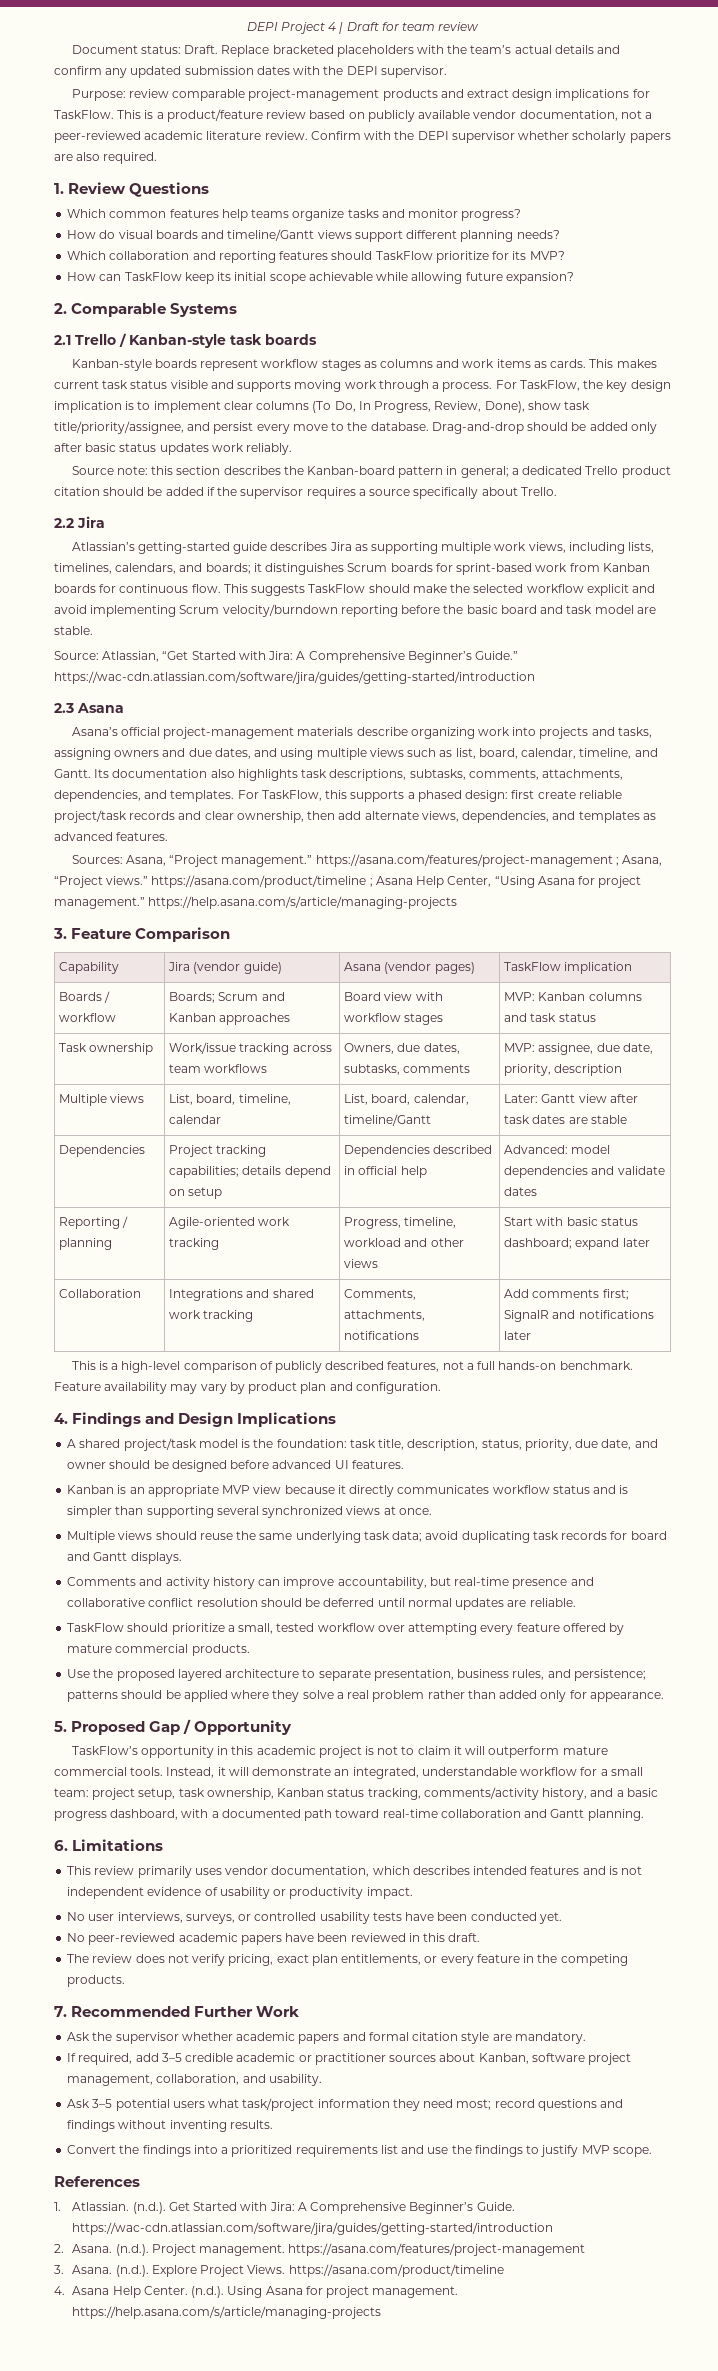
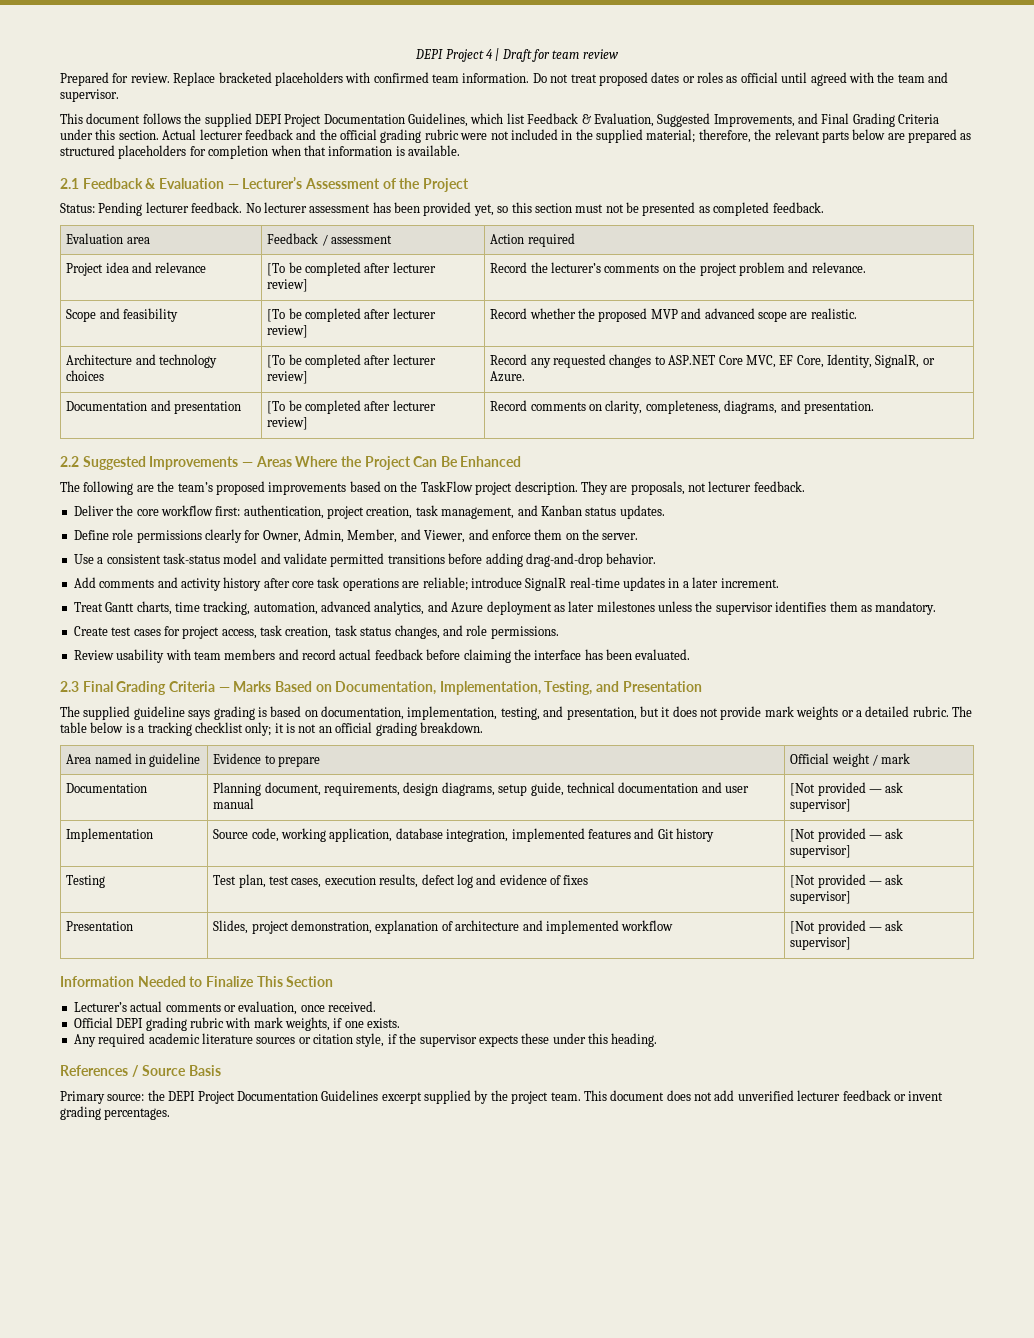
[71,45,219,54] Document status: Draft. -> [60,72,170,86] Prepared for review.
[447,45,621,54] [54,66,447,78] [71,89,650,101] [54,109,653,122] [54,131,671,143] [54,152,158,164] [54,182,210,197] [67,209,522,221] [67,229,560,242] [67,251,565,263] [67,272,574,284] [54,303,238,317] [54,333,317,348] [71,359,657,371] [54,380,671,392] [54,401,591,413] [54,421,657,434] [54,443,293,455] [71,466,671,478] [54,487,557,499] [54,516,105,528] [71,542,655,554] [54,563,650,575] [54,584,656,596] [54,604,656,617] [54,626,93,635] [54,651,519,663] [54,671,535,684] [54,703,124,713] [71,727,652,739] [54,748,658,760] [54,769,624,781] [54,790,622,802] [54,810,656,823] [54,832,169,841] [71,854,663,867] [54,875,642,888] [54,896,458,909] [53,927,231,942] [59,962,120,974] [168,962,282,974] [344,962,475,974] [504,962,633,974] [59,991,111,1003] [59,1013,117,1022] [169,992,285,1003] [169,1013,291,1025] [344,992,443,1001] [344,1013,444,1025] [504,992,642,1001] [504,1013,596,1022] [59,1043,154,1055] [169,1042,332,1055] [169,1064,268,1073] [344,1043,460,1054] [344,1064,471,1075] [504,1043,653,1055] [504,1064,623,1076] [59,1094,145,1106] [169,1094,291,1105] [169,1115,222,1124] [344,1094,469,1105] [344,1114,432,1126] [504,1094,638,1103] [504,1115,627,1124] [59,1145,146,1157] [169,1145,267,1157] [169,1166,331,1178] [169,1187,223,1199] [344,1145,493,1157] [344,1166,427,1178] [504,1145,611,1154] [504,1166,665,1178] [504,1187,538,1196] [59,1216,129,1229] [59,1238,113,1250] [169,1217,291,1229] [169,1238,220,1250] [344,1217,457,1229] [344,1238,464,1247] [344,1259,379,1268] [504,1217,638,1226] [504,1238,650,1250] [59,1289,142,1298] [169,1289,314,1301] [169,1310,254,1322] [344,1289,417,1300] [344,1310,426,1321] [344,1331,420,1340] [504,1289,629,1300] [504,1310,654,1322] [504,1331,532,1340] [71,1361,633,1373] [54,1382,441,1394] [54,1412,337,1427] [67,1438,658,1451] [67,1460,404,1472] [67,1485,629,1497] [67,1506,432,1518] [67,1531,667,1543] [67,1552,182,1564] [67,1577,594,1589] [67,1598,576,1610] [67,1623,625,1635] [67,1644,250,1656] [67,1669,646,1681] [67,1690,664,1702] [54,1719,293,1735] [71,1746,608,1758] [54,1767,643,1779] [54,1787,658,1800] [54,1809,644,1821] [54,1839,164,1851] [67,1866,643,1878] [67,1887,413,1899] [67,1912,562,1924] [67,1933,481,1945] [67,1954,628,1966] [67,1975,126,1987] [54,2006,300,2017] [67,2032,586,2044] [67,2053,632,2065] [67,2074,322,2086] [67,2098,624,2111] [67,2120,273,2132] [67,2145,652,2157] [54,2176,140,2187] [54,2202,515,2214] [72,2222,554,2235] [54,2243,586,2256] [54,2264,504,2277] [54,2286,459,2298] [72,2306,382,2319] the team’s actual details and confirm any updated submission dates with the DEPI supervisor. // Purpose: review comparable project-management products and extract design implications for TaskFlow. This is a product/feature review based on publicly available vendor documentation, not a peer-reviewed academic literature review. Confirm with the DEPI supervisor whether scholarly papers are also required. // 1. Review Questions // Which common features help teams organize tasks and monitor progress? // How do visual boards and timeline/Gantt views support different planning needs? // Which collaboration and reporting features should TaskFlow prioritize for its MVP? // How can TaskFlow keep its initial scope achievable while allowing future expansion? // 2. Comparable Systems // 2.1 Trello / Kanban-style task boards // Kanban-style boards represent workflow stages as columns and work items as cards. This makes current task status visible and supports moving work through a process. For TaskFlow, the key design implication is to implement clear columns (To Do, In Progress, Review, Done), show task title/priority/assignee, and persist every move to the database. Drag-and-drop should be added only after basic status updates work reliably. // Source note: this section describes the Kanban-board pattern in general; a dedicated Trello product citation should be added if the supervisor requires a source specifically about Trello. // 2.2 Jira // Atlassian’s getting-started guide describes Jira as supporting multiple work views, including lists, timelines, calendars, and boards; it distinguishes Scrum boards for sprint-based work from Kanban boards for continuous flow. This suggests TaskFlow should make the selected workflow explicit and avoid implementing Scrum velocity/burndown reporting before the basic board and task model are stable. // Source: Atlassian, “Get Started with Jira: A Comprehensive Beginner’s Guide.” https://wac-cdn.atlassian.com/software/jira/guides/getting-started/introduction // 2.3 Asana // Asana’s official project-management materials describe organizing work into projects and tasks, assigning owners and due dates, and using multiple views such as list, board, calendar, timeline, and Gantt. Its documentation also highlights task descriptions, subtasks, comments, attachments, dependencies, and templates. For TaskFlow, this supports a phased design: first create reliable project/task records and clear ownership, then add alternate views, dependencies, and templates as advanced features. // Sources: Asana, “Project management.” https://asana.com/features/project-management ; Asana, “Project views.” https://asana.com/product/timeline ; Asana Help Center, “Using Asana for project management.” https://help.asana.com/s/article/managing-projects // 3. Feature Comparison // Capability | Jira (vendor guide) | Asana (vendor pages) | TaskFlow implication // Boards / workflow | Boards; Scrum and Kanban approaches | Board view with workflow stages | MVP: Kanban columns and task status // Task ownership | Work/issue tracking across team workflows | Owners, due dates, subtasks, comments | MVP: assignee, due date, priority, description // Multiple views | List, board, timeline, calendar | List, board, calendar, timeline/Gantt | Later: Gantt view after task dates are stable // Dependencies | Project tracking capabilities; details depend on setup | Dependencies described in official help | Advanced: model dependencies and validate dates // Reporting / planning | Agile-oriented work tracking | Progress, timeline, workload and other views | Start with basic status dashboard; expand later // Collaboration | Integrations and shared work tracking | Comments, attachments, notifications | Add comments first; SignalR and notifications later // This is a high-level comparison of publicly described features, not a full hands-on benchmark. Feature availability may vary by product plan and configuration. // 4. Findings and Design Implications // A shared project/task model is the foundation: task title, description, status, priority, due date, and owner should be designed before advanced UI features. // Kanban is an appropriate MVP view because it directly communicates workflow status and is simpler than supporting several synchronized views at once. // Multiple views should reuse the same underlying task data; avoid duplicating task records for board and Gantt displays. // Comments and activity history can improve accountability, but real-time presence and collaborative conflict resolution should be deferred until normal updates are reliable. // TaskFlow should prioritize a small, tested workflow over attempting every feature offered by mature commercial products. // Use the proposed layered architecture to separate presentation, business rules, and persistence; patterns should be applied where they solve a real problem rather than added only for appearance. // 5. Proposed Gap / Opportunity // TaskFlow’s opportunity in this academic project is not to claim it will outperform mature commercial tools. Instead, it will demonstrate an integrated, understandable workflow for a small team: project setup, task ownership, Kanban status tracking, comments/activity history, and a basic progress dashboard, with a documented path toward real-time collaboration and Gantt planning. // 6. Limitations // This review primarily uses vendor documentation, which describes intended features and is not independent evidence of usability or productivity impact. // No user interviews, surveys, or controlled usability tests have been conducted yet. // No peer-reviewed academic papers have been reviewed in this draft. // The review does not verify pricing, exact plan entitlements, or every feature in the competing products. // 7. Recommended Further Work // Ask the supervisor whether academic papers and formal citation style are mandatory. // If required, add 3–5 credible academic or practitioner sources about Kanban, software project management, collaboration, and usability. // Ask 3–5 potential users what task/project information they need most; record questions and findings without inventing results. // Convert the findings into a prioritized requirements list and use the findings to justify MVP scope. // References // 1. Atlassian. (n.d.). Get Started with Jira: A Comprehensive Beginner’s Guide. https://wac-cdn.atlassian.com/software/jira/guides/getting-started/introduction // 2. Asana. (n.d.). Project management. https://asana.com/features/project-management // 3. Asana. (n.d.). Explore Project Views. https://asana.com/product/timeline // 4. Asana Help Center. (n.d.). Using Asana for project management. https://help.asana.com/s/article/managing-projects -> [373,72,948,86] [60,89,119,102] [60,113,940,127] [60,129,972,143] [60,145,460,159] [60,176,469,192] [60,202,824,216] [66,233,150,244] [267,233,393,246] [490,233,575,247] [66,262,207,276] [267,262,436,276] [267,279,309,292] [490,262,866,276] [66,308,179,322] [267,308,436,322] [267,325,309,338] [490,308,857,322] [66,354,218,368] [66,370,105,381] [267,354,436,368] [267,371,309,384] [490,354,935,368] [490,371,526,382] [66,400,242,414] [267,400,436,414] [267,417,309,430] [490,400,874,414] [60,456,522,470] [60,481,805,495] [73,505,665,519] [73,529,639,543] [73,553,657,567] [73,577,779,591] [73,601,937,615] [73,625,559,639] [73,649,691,663] [60,681,702,695] [60,706,972,720] [60,722,483,736] [66,753,201,767] [213,753,321,767] [790,753,911,767] [66,783,148,793] [213,782,750,796] [213,798,255,809] [790,782,904,796] [790,799,852,812] [66,828,154,842] [213,828,715,842] [790,828,904,842] [790,845,852,858] [66,875,106,888] [213,874,589,888] [790,874,904,888] [790,891,852,904] [66,921,134,931] [213,920,674,934] [790,920,904,934] [790,937,852,950] [60,976,334,987] [73,1001,376,1015] [73,1017,401,1031] [73,1033,658,1047] [60,1065,221,1077] [60,1090,944,1104] [60,1106,171,1120] confirmed team information. Do not treat proposed dates or roles as official until agreed with the team and supervisor. // This document follows the supplied DEPI Project Documentation Guidelines, which list Feedback & Evaluation, Suggested Improvements, and Final Grading Criteria under this section. Actual lecturer feedback and the official grading rubric were not included in the supplied material; therefore, the relevant parts below are prepared as structured placeholders for completion when that information is available. // 2.1 Feedback & Evaluation — Lecturer’s Assessment of the Project // Status: Pending lecturer feedback. No lecturer assessment has been provided yet, so this section must not be presented as completed feedback. // Evaluation area | Feedback / assessment | Action required // Project idea and relevance | [To be completed after lecturer review] | Record the lecturer’s comments on the project problem and relevance. // Scope and feasibility | [To be completed after lecturer review] | Record whether the proposed MVP and advanced scope are realistic. // Architecture and technology choices | [To be completed after lecturer review] | Record any requested changes to ASP.NET Core MVC, EF Core, Identity, SignalR, or Azure. // Documentation and presentation | [To be completed after lecturer review] | Record comments on clarity, completeness, diagrams, and presentation. // 2.2 Suggested Improvements — Areas Where the Project Can Be Enhanced // The following are the team’s proposed improvements based on the TaskFlow project description. They are proposals, not lecturer feedback. // Deliver the core workflow first: authentication, project creation, task management, and Kanban status updates. // Define role permissions clearly for Owner, Admin, Member, and Viewer, and enforce them on the server. // Use a consistent task-status model and validate permitted transitions before adding drag-and-drop behavior. // Add comments and activity history after core task operations are reliable; introduce SignalR real-time updates in a later increment. // Treat Gantt charts, time tracking, automation, advanced analytics, and Azure deployment as later milestones unless the supervisor identifies them as mandatory. // Create test cases for project access, task creation, task status changes, and role permissions. // Review usability with team members and record actual feedback before claiming the interface has been evaluated. // 2.3 Final Grading Criteria — Marks Based on Documentation, Implementation, Testing, and Presentation // The supplied guideline says grading is based on documentation, implementation, testing, and presentation, but it does not provide mark weights or a detailed rubric. The table below is a tracking checklist only; it is not an official grading breakdown. // Area named in guideline | Evidence to prepare | Official weight / mark // Documentation | Planning document, requirements, design diagrams, setup guide, technical documentation and user manual | [Not provided — ask supervisor] // Implementation | Source code, working application, database integration, implemented features and Git history | [Not provided — ask supervisor] // Testing | Test plan, test cases, execution results, defect log and evidence of fixes | [Not provided — ask supervisor] // Presentation | Slides, project demonstration, explanation of architecture and implemented workflow | [Not provided — ask supervisor] // Information Needed to Finalize This Section // Lecturer’s actual comments or evaluation, once received. // Official DEPI grading rubric with mark weights, if one exists. // Any required academic literature sources or citation style, if the supervisor expects these under this heading. // References / Source Basis // Primary source: the DEPI Project Documentation Guidelines excerpt supplied by the project team. This document does not add unverified lecturer feedback or invent grading percentages.

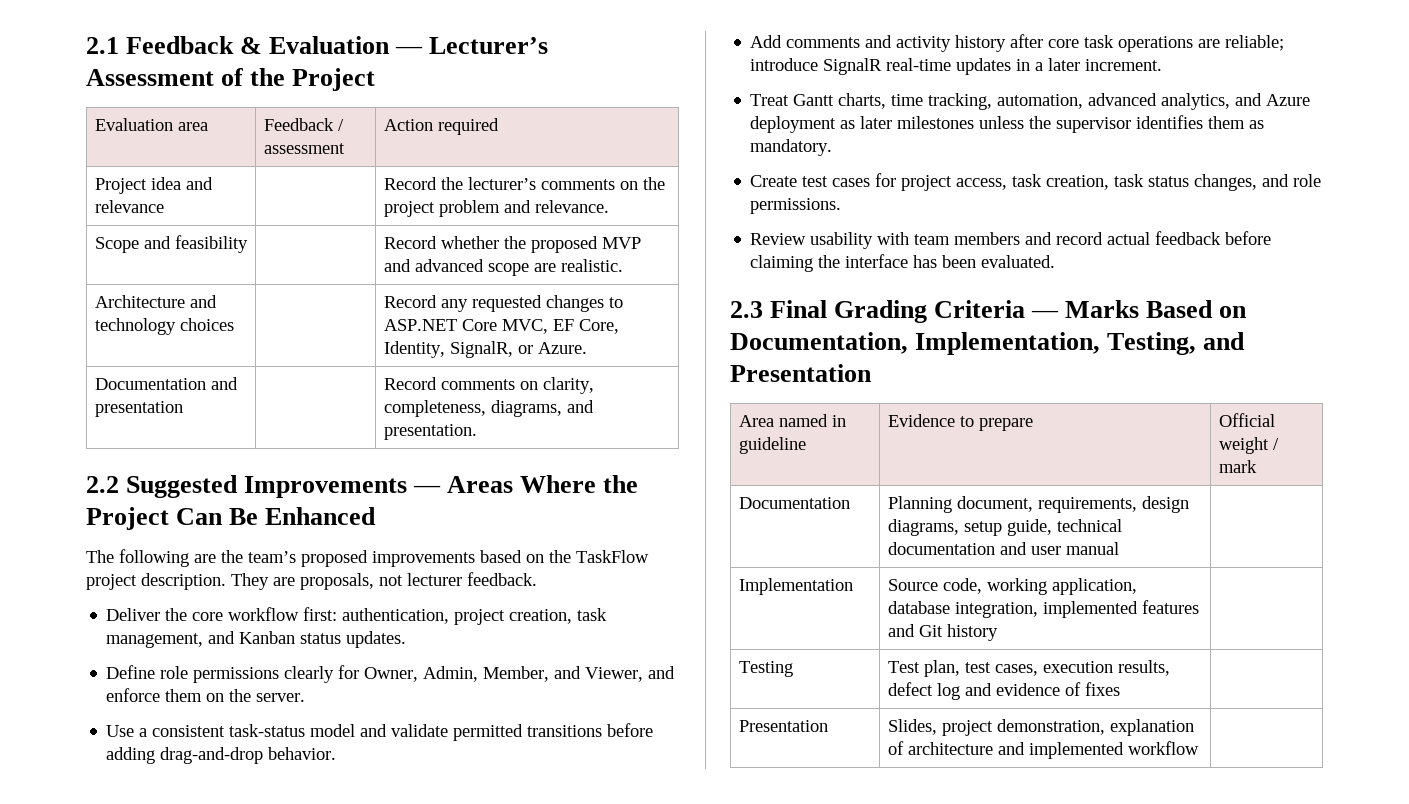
[415,48,619,62] [60,72,948,86] [60,89,119,102] [60,113,940,127] [60,129,972,143] [60,145,460,159] DEPI Project 4 | Draft for team review // Prepared for review. Replace bracketed placeholders with confirmed team information. Do not treat proposed dates or roles as official until agreed with the team and supervisor. // This document follows the supplied DEPI Project Documentation Guidelines, which list Feedback & Evaluation, Suggested Improvements, and Final Grading Criteria under this section. Actual lecturer feedback and the official grading rubric were not included in the supplied material; therefore, the relevant parts below are prepared as structured placeholders for completion when that information is available. // -> (86, 45) none
[60,202,824,216] // Status: Pending lecturer feedback. No lecturer assessment has been provided yet, so this section must not be presented as completed feedback. -> (376, 79) none
[267,262,436,276] [267,279,309,292] [To be completed after lecturer review] -> (164, 206) none
[267,308,436,322] [267,325,309,338] [To be completed after lecturer review] -> (248, 244) none
[267,354,436,368] [267,371,309,384] [To be completed after lecturer review] -> (234, 324) none
[267,400,436,414] [267,417,309,430] [To be completed after lecturer review] -> (183, 409) none
[60,706,972,720] [60,722,483,736] // The supplied guideline says grading is based on documentation, implementation, testing, and presentation, but it does not provide mark weights or a detailed rubric. The table below is a tracking checklist only; it is not an official grading breakdown. -> (872, 373) none
[790,782,904,796] [790,799,852,812] [Not provided — ask supervisor] -> (1119, 548) none
[790,828,904,842] [790,845,852,858] [Not provided — ask supervisor] -> (998, 632) none
[790,874,904,888] [790,891,852,904] [Not provided — ask supervisor] -> (1120, 689) none
[790,920,904,934] [790,937,852,950] [60,976,334,987] [73,1001,376,1015] [73,1017,401,1031] [73,1033,658,1047] [60,1065,221,1077] [60,1090,944,1104] [60,1106,171,1120] [Not provided — ask supervisor] // Information Needed to Finalize This Section // Lecturer’s actual comments or evaluation, once received. // Official DEPI grading rubric with mark weights, if one exists. // Any required academic literature sources or citation style, if the supervisor expects these under this heading. // References / Source Basis // Primary source: the DEPI Project Documentation Guidelines excerpt supplied by the project team. This document does not add unverified lecturer feedback or invent grading percentages. -> (1199, 748) none

